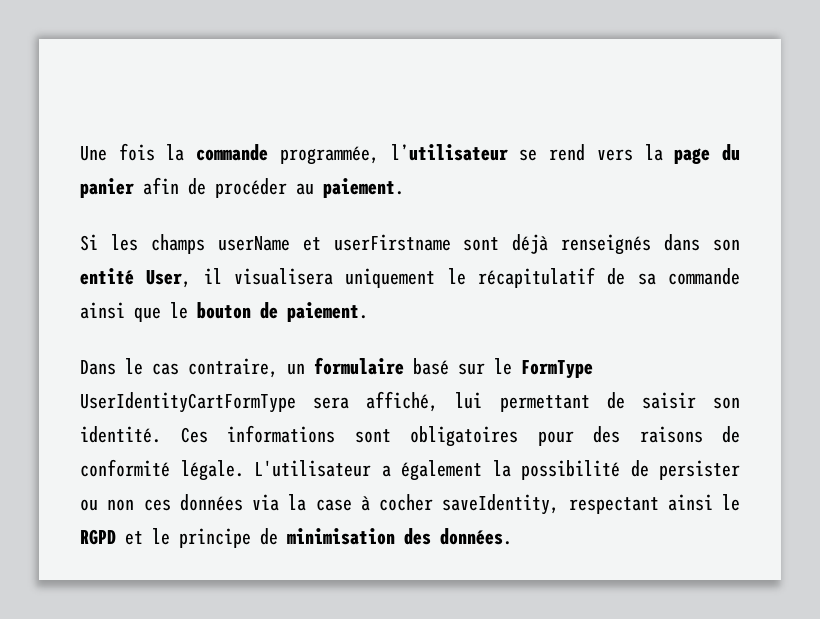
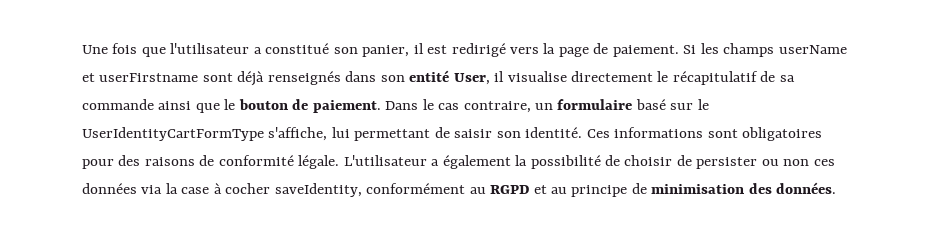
[166,144,741,165] [80,177,404,198] la commande programmée, l’utilisateur se rend vers la page du panier afin de procéder au paiement. // -> [141,43,679,57] que l'utilisateur a constitué son panier, il est redirigé vers la page de paiement.
[234,268,436,288] visualisera uniquement -> [507,71,654,82] visualise directement
(368, 312) // -> (381, 106) none
[521,360,593,379] [80,391,439,413] FormType UserIdentityCartFormType sera affiché, -> [82,127,328,141] UserIdentityCartFormType s'affiche,
(649, 468) none -> [624,155,692,166] choisir de
[568,494,740,514] respectant ainsi le -> [366,183,486,194] conformément au
[152,528,170,545] le -> [551,187,568,194] au

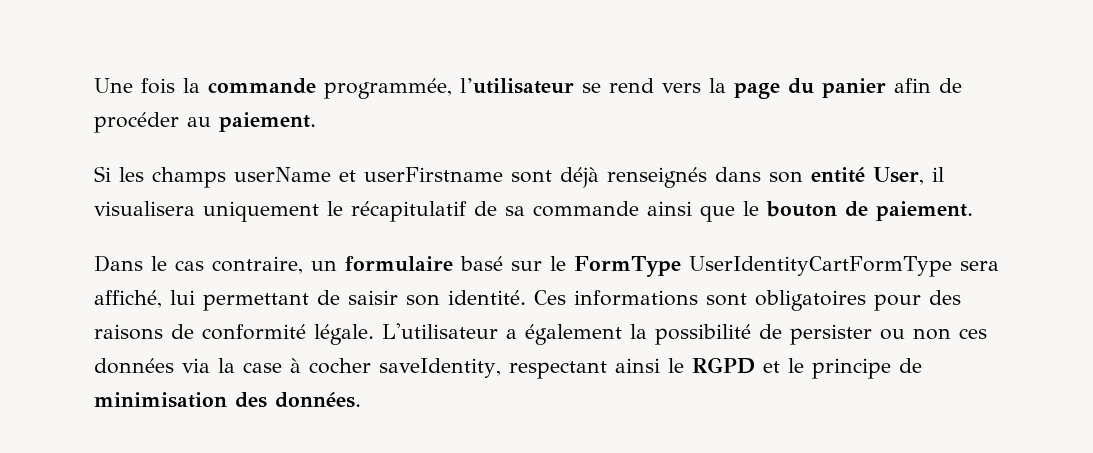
[141,43,679,57] que l'utilisateur a constitué son panier, il est redirigé vers la page de paiement. -> [183,78,962,99] [94,112,316,133] la commande programmée, l’utilisateur se rend vers la page du panier afin de procéder au paiement. //
[507,71,654,82] visualise directement -> [94,201,319,222] visualisera uniquement
(381, 106) none -> (973, 211) //
[82,127,328,141] UserIdentityCartFormType s'affiche, -> [574,256,999,277] [94,290,162,308] FormType UserIdentityCartFormType sera affiché,
[624,155,692,166] choisir de -> (782, 331) none
[366,183,486,194] conformément au -> [508,358,684,379] respectant ainsi le
[551,187,568,194] au -> [787,358,804,373] le

